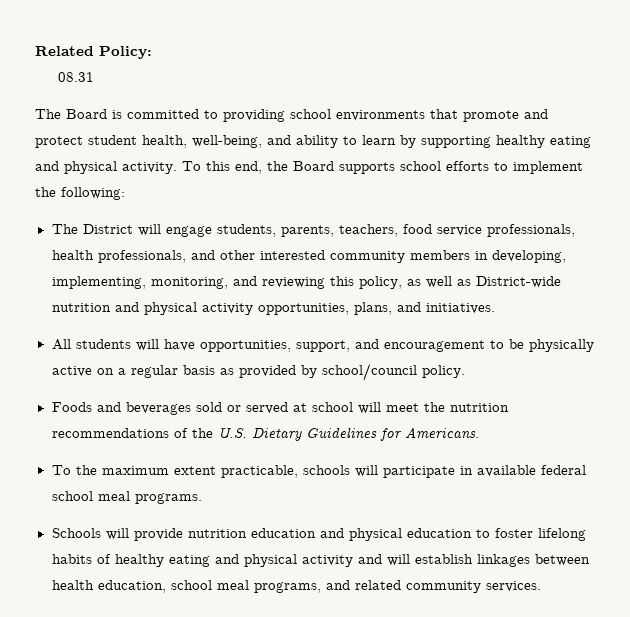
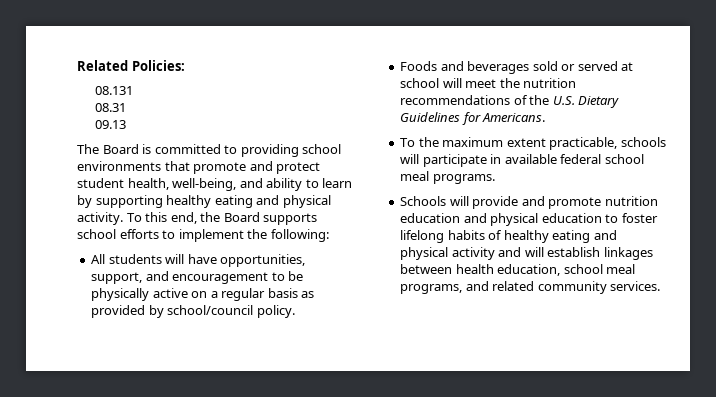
[99,46,152,59] Policy: -> [131,60,185,71] [94,86,133,95] Policies: // 08.131
(95, 77) none -> [94,120,126,129] // 09.13
[51,224,575,237] [51,250,566,263] [51,276,561,289] [51,302,495,315] // The District will engage students, parents, teachers, food service professionals, health professionals, and other interested community members in developing, implementing, monitoring, and reviewing this policy, as well as District-wide nutrition and physical activity opportunities, plans, and initiatives. -> (329, 235) none
(183, 534) none -> [521,196,602,209] and promote

